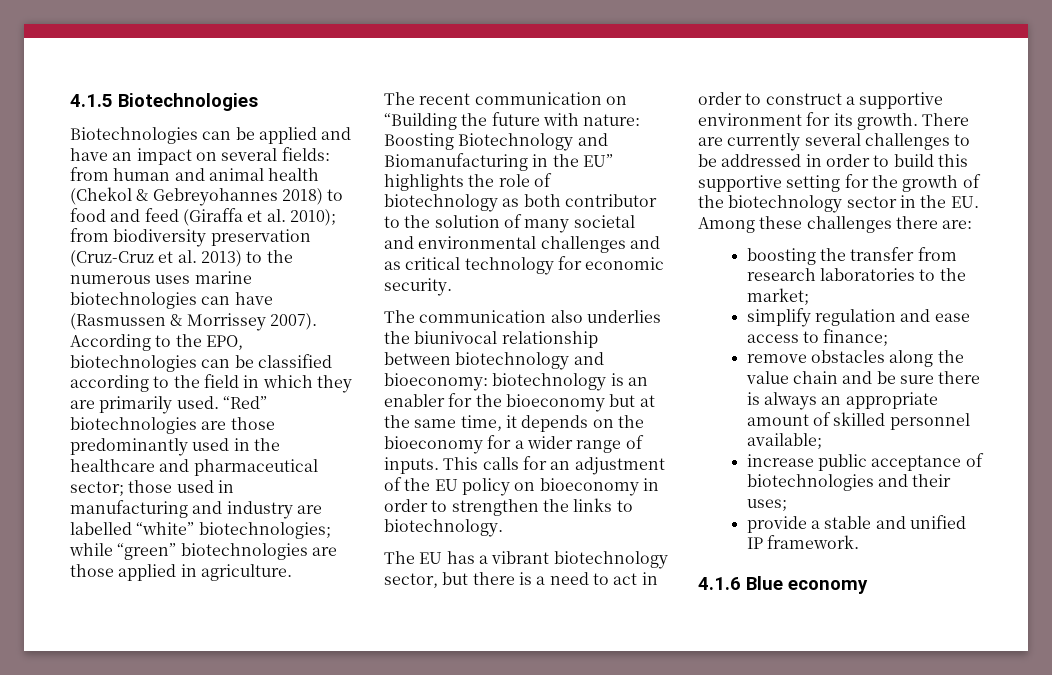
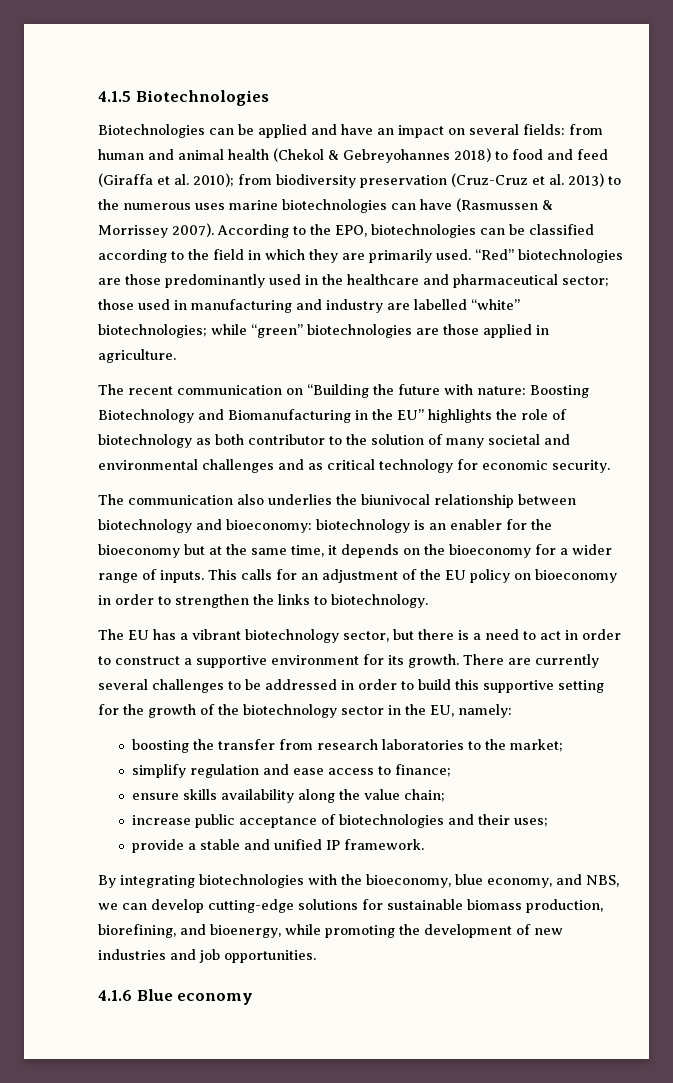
[950,196,979,208] [698,216,973,233] EU. Among these challenges there are: -> [430,704,512,718] EU, namely:
[746,350,964,367] [745,371,981,384] [746,392,938,410] [746,412,970,430] [746,433,822,449] remove obstacles along the value chain and be sure there is always an appropriate amount of skilled personnel available; -> [132,789,446,803] ensure skills availability along the value chain;
(859, 542) none -> [98,874,619,888] [98,899,603,913] [98,924,563,938] [98,949,316,963] // By integrating biotechnologies with the bioeconomy, blue economy, and NBS, we can develop cutting-edge solutions for sustainable biomass production, biorefining, and bioenergy, while promoting the development of new industries and job opportunities.

